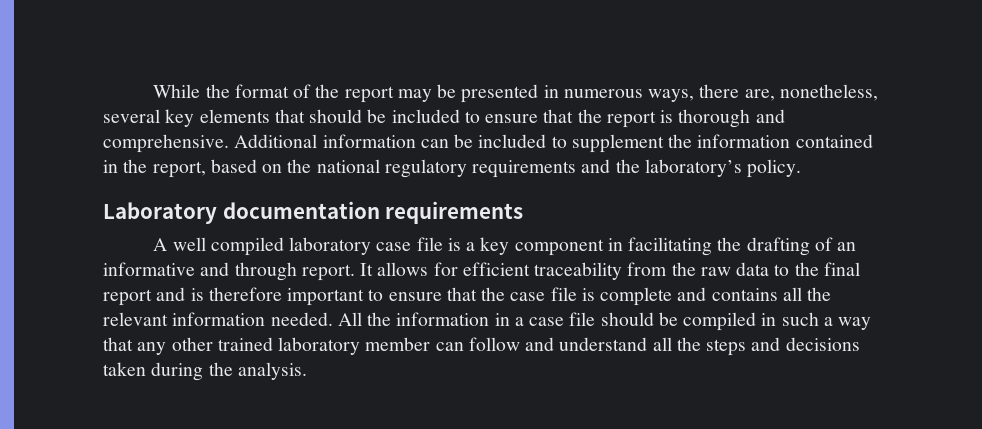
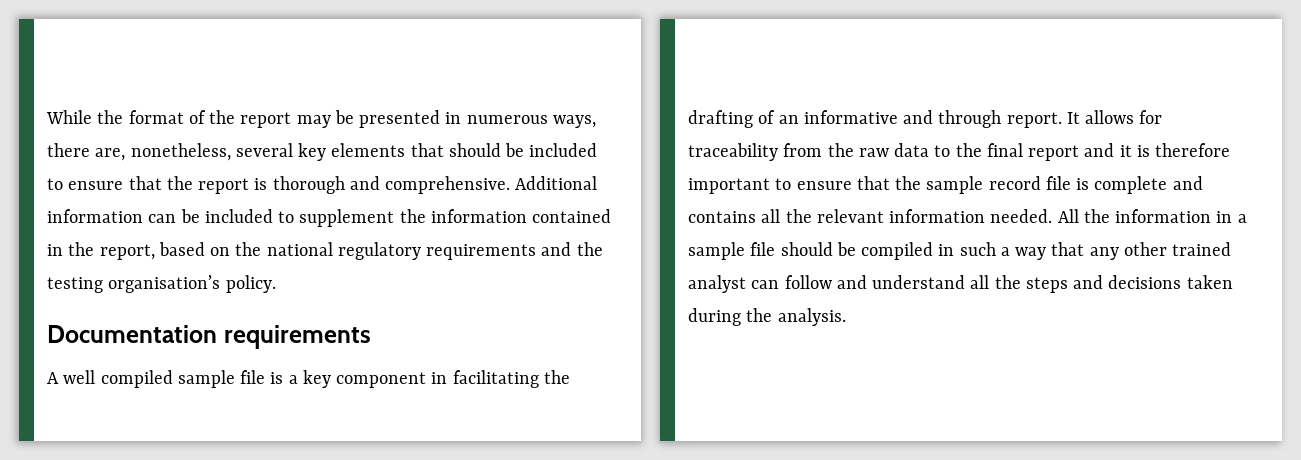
[644,159,742,177] laboratory’s -> [47,275,221,293] testing organisation’s
[103,201,380,224] Laboratory documentation -> [47,325,217,343] Documentation
[289,237,412,255] laboratory case -> [177,370,235,388] sample
[462,262,530,276] efficient -> (1163, 117) none
(186, 294) none -> [1119,145,1132,157] it
[510,292,546,301] case -> [926,176,1041,194] sample record
[529,317,565,326] case -> [688,242,745,260] sample
[278,337,431,355] laboratory member -> [688,275,746,293] analyst

